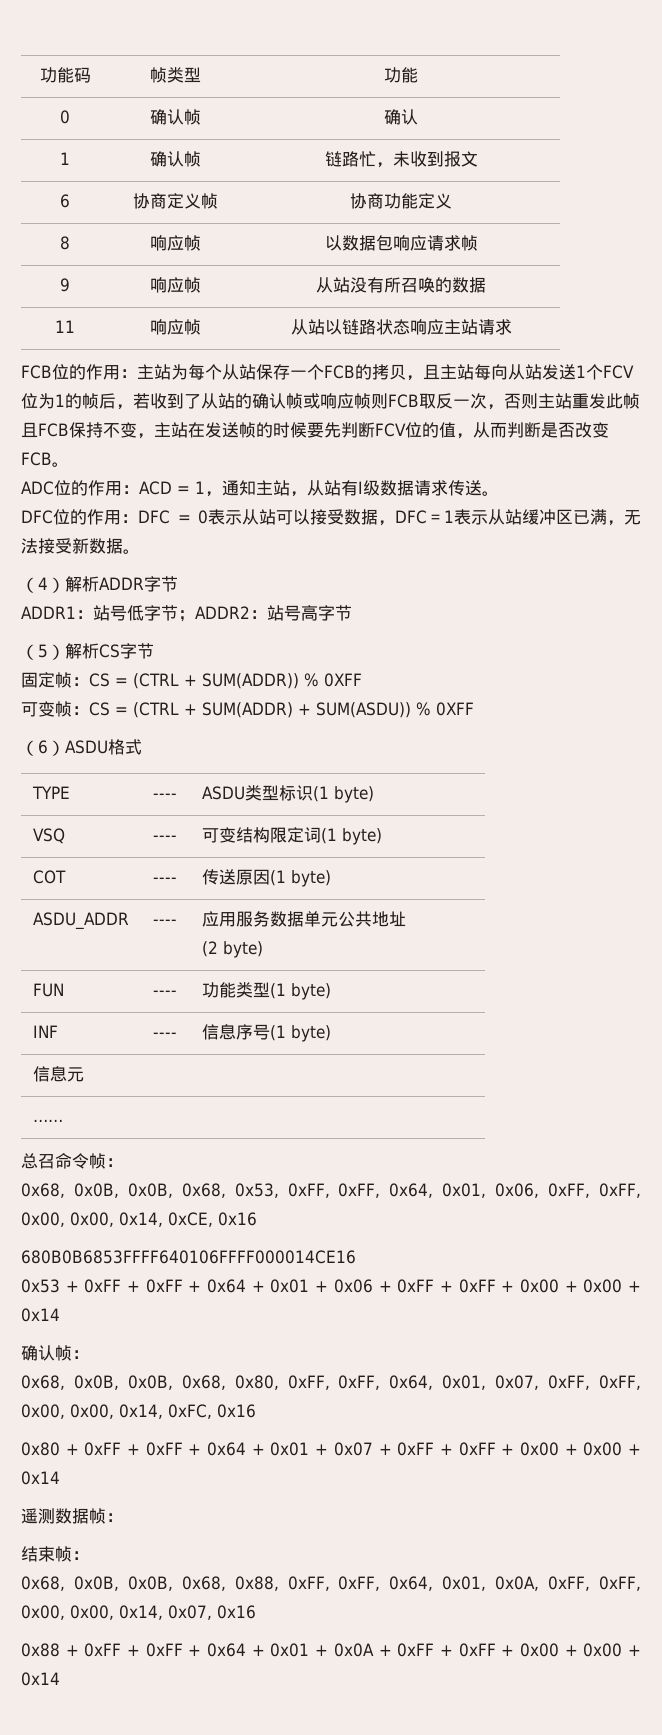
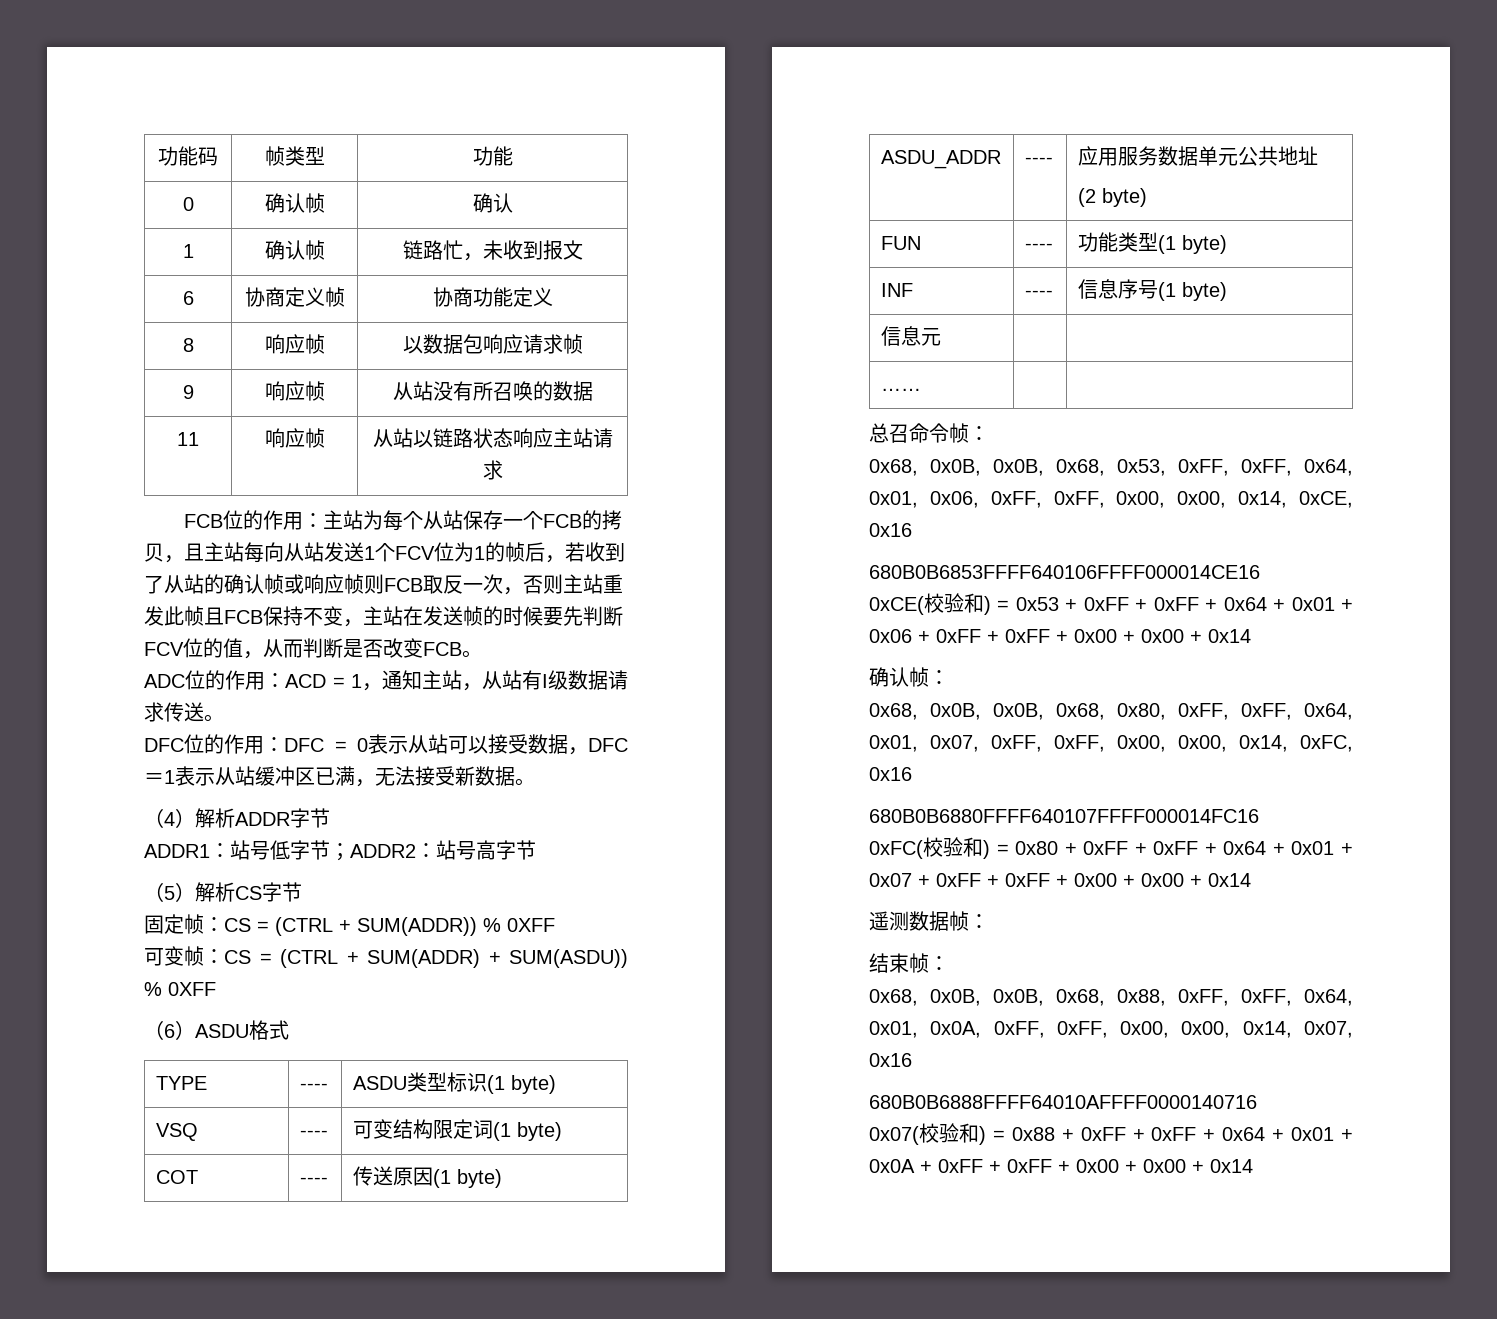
(356, 1257) none -> [869,593,1010,615] 0xCE(校验和) =
(256, 1411) none -> [869,809,1259,823] [869,837,1009,859] 680B0B6880FFFF640107FFFF000014FC16 // 0xFC(校验和) =
(256, 1612) none -> [869,1095,1257,1109] [869,1123,1005,1145] 680B0B6888FFFF64010AFFFF0000140716 // 0x07(校验和) =

